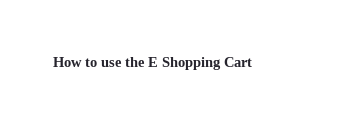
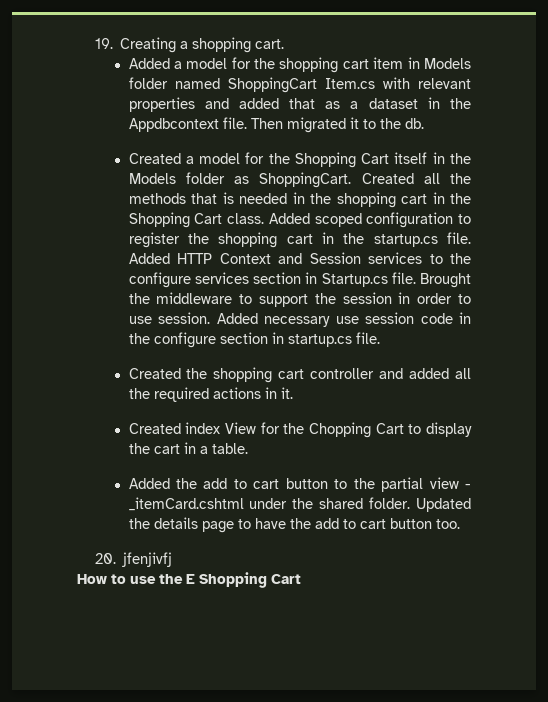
(53, 62) none -> [94,37,285,53] [128,57,472,73] [128,77,472,93] [128,97,471,112] [128,117,424,133] [128,152,471,168] [128,172,471,188] [128,192,471,208] [128,212,471,228] [128,232,472,248] [128,252,471,264] [128,272,471,288] [128,292,471,307] [128,312,471,327] [128,332,380,348] [128,367,471,383] [128,387,293,402] [128,422,472,438] [128,442,248,454] [128,477,472,492] [128,497,471,512] [128,517,460,533] [94,552,173,567] 19. Creating a shopping cart. // Added a model for the shopping cart item in Models folder named ShoppingCart Item.cs with relevant properties and added that as a dataset in the Appdbcontext file. Then migrated it to the db. // Created a model for the Shopping Cart itself in the Models folder as ShoppingCart. Created all the methods that is needed in the shopping cart in the Shopping Cart class. Added scoped configuration to register the shopping cart in the startup.cs file. Added HTTP Context and Session services to the configure services section in Startup.cs file. Brought the middleware to support the session in order to use session. Added necessary use session code in the configure section in startup.cs file. // Created the shopping cart controller and added all the required actions in it. // Created index View for the Chopping Cart to display the cart in a table. // Added the add to cart button to the partial view - _itemCard.cshtml under the shared folder. Updated the details page to have the add to cart button too. // 20. jfenjivfj //

